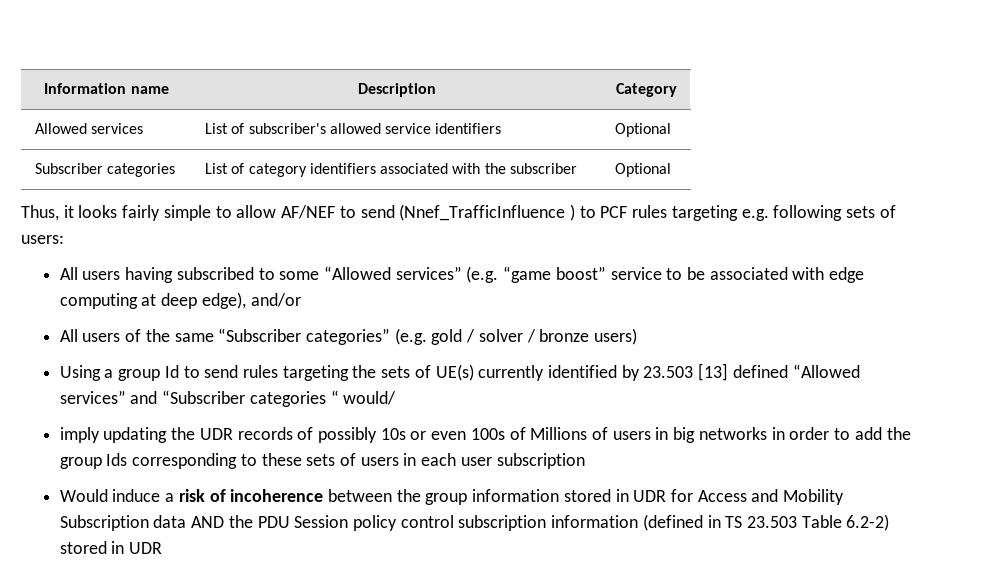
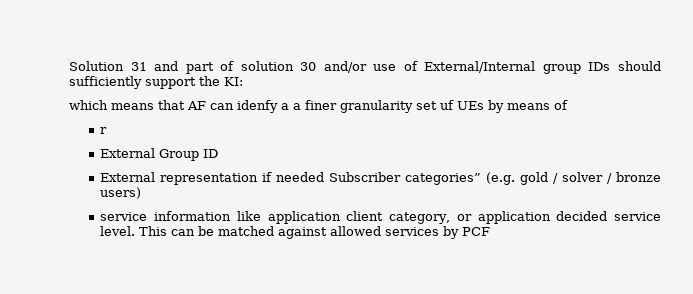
[44,83,169,94] [357,83,436,97] [615,83,677,97] [34,123,144,134] [204,123,502,134] [614,123,671,137] [34,163,176,177] [204,163,578,177] [614,163,671,177] [21,204,896,221] [21,235,64,244] [59,266,865,283] [59,292,301,309] [59,328,302,342] Information name | Description | Category // Allowed services | List of subscriber's allowed service identifiers | Optional // Subscriber categories | List of category identifiers associated with the subscriber | Optional // Thus, it looks fairly simple to allow AF/NEF to send (Nnef_TrafficInfluence ) to PCF rules targeting e.g. following sets of users: // All users having subscribed to some “Allowed services” (e.g. “game boost” service to be associated with edge computing at deep edge), and/or // All users of the same “Subscriber -> [69,61,662,74] [69,76,243,89] [69,100,568,113] [100,127,108,134] [100,148,219,161] [100,172,402,185] Solution 31 and part of solution 30 and/or use of External/Internal group IDs should sufficiently support the KI: // which means that AF can idenfy a a finer granularity set uf UEs by means of // r // External Group ID // External representation if needed Subscriber
[59,363,860,381] [59,390,397,407] [59,427,911,443] [59,453,585,469] [59,489,845,505] [59,514,890,531] [59,541,163,554] Using a group Id to send rules targeting the sets of UE(s) currently identified by 23.503 [13] defined “Allowed services” and “Subscriber categories “ would/ // imply updating the UDR records of possibly 10s or even 100s of Millions of users in big networks in order to add the group Ids corresponding to these sets of users in each user subscription // Would induce a risk of incoherence between the group information stored in UDR for Access and Mobility Subscription data AND the PDU Session policy control subscription information (defined in TS 23.503 Table 6.2-2) stored in UDR -> [100,211,661,224] [100,226,491,239] service information like application client category, or application decided service level. This can be matched against allowed services by PCF

